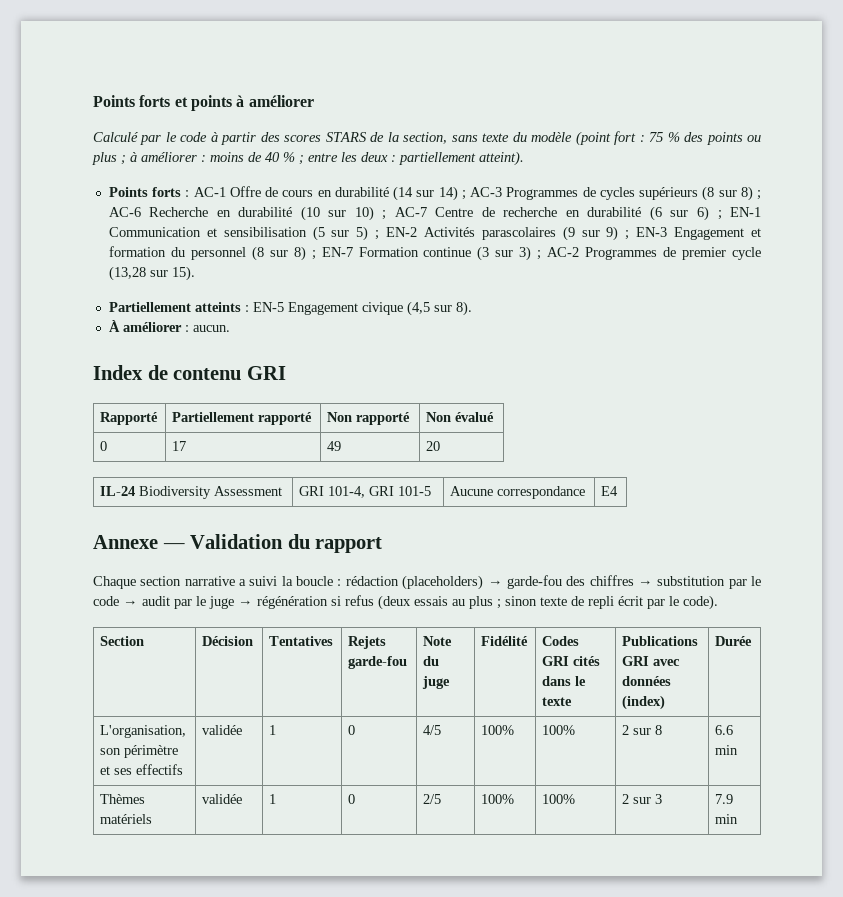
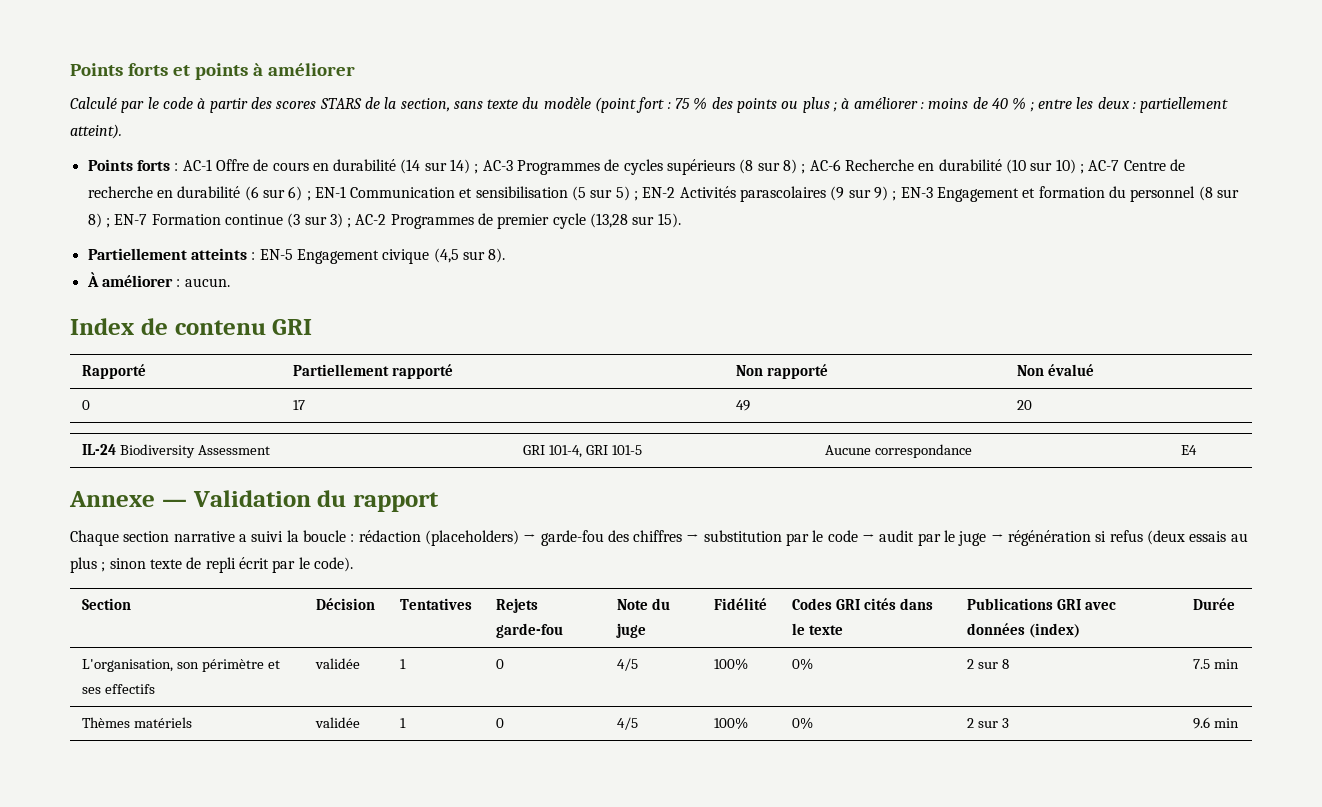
[542,725,576,735] 100% -> [791,658,813,670] 0%
[715,725,734,735] 6.6 -> [1192,659,1210,669] 7.5
[423,794,442,804] [481,794,515,804] [542,794,576,804] 2/5 | 100% | 100% -> [616,717,638,730] [713,717,748,729] [791,717,813,729] 4/5 | 100% | 0%
[715,794,734,804] 7.9 -> [1192,717,1210,729] 9.6

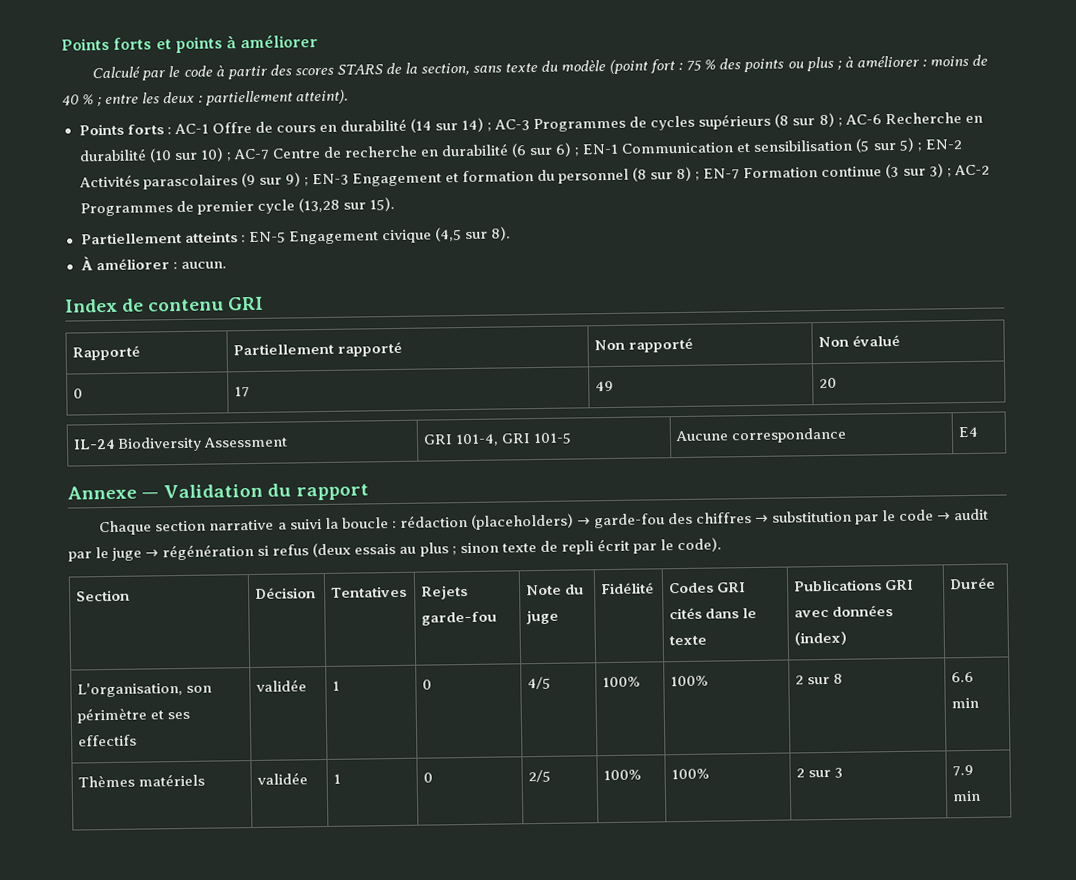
[791,658,813,670] 0% -> [670,675,709,687] 100%
[1192,659,1210,669] 7.5 -> [951,671,975,683] 6.6
[616,717,638,730] [713,717,748,729] [791,717,813,729] 4/5 | 100% | 0% -> [528,769,552,783] [603,769,642,781] [671,768,710,780] 2/5 | 100% | 100%
[1192,717,1210,729] 9.6 -> [952,764,975,777] 7.9

